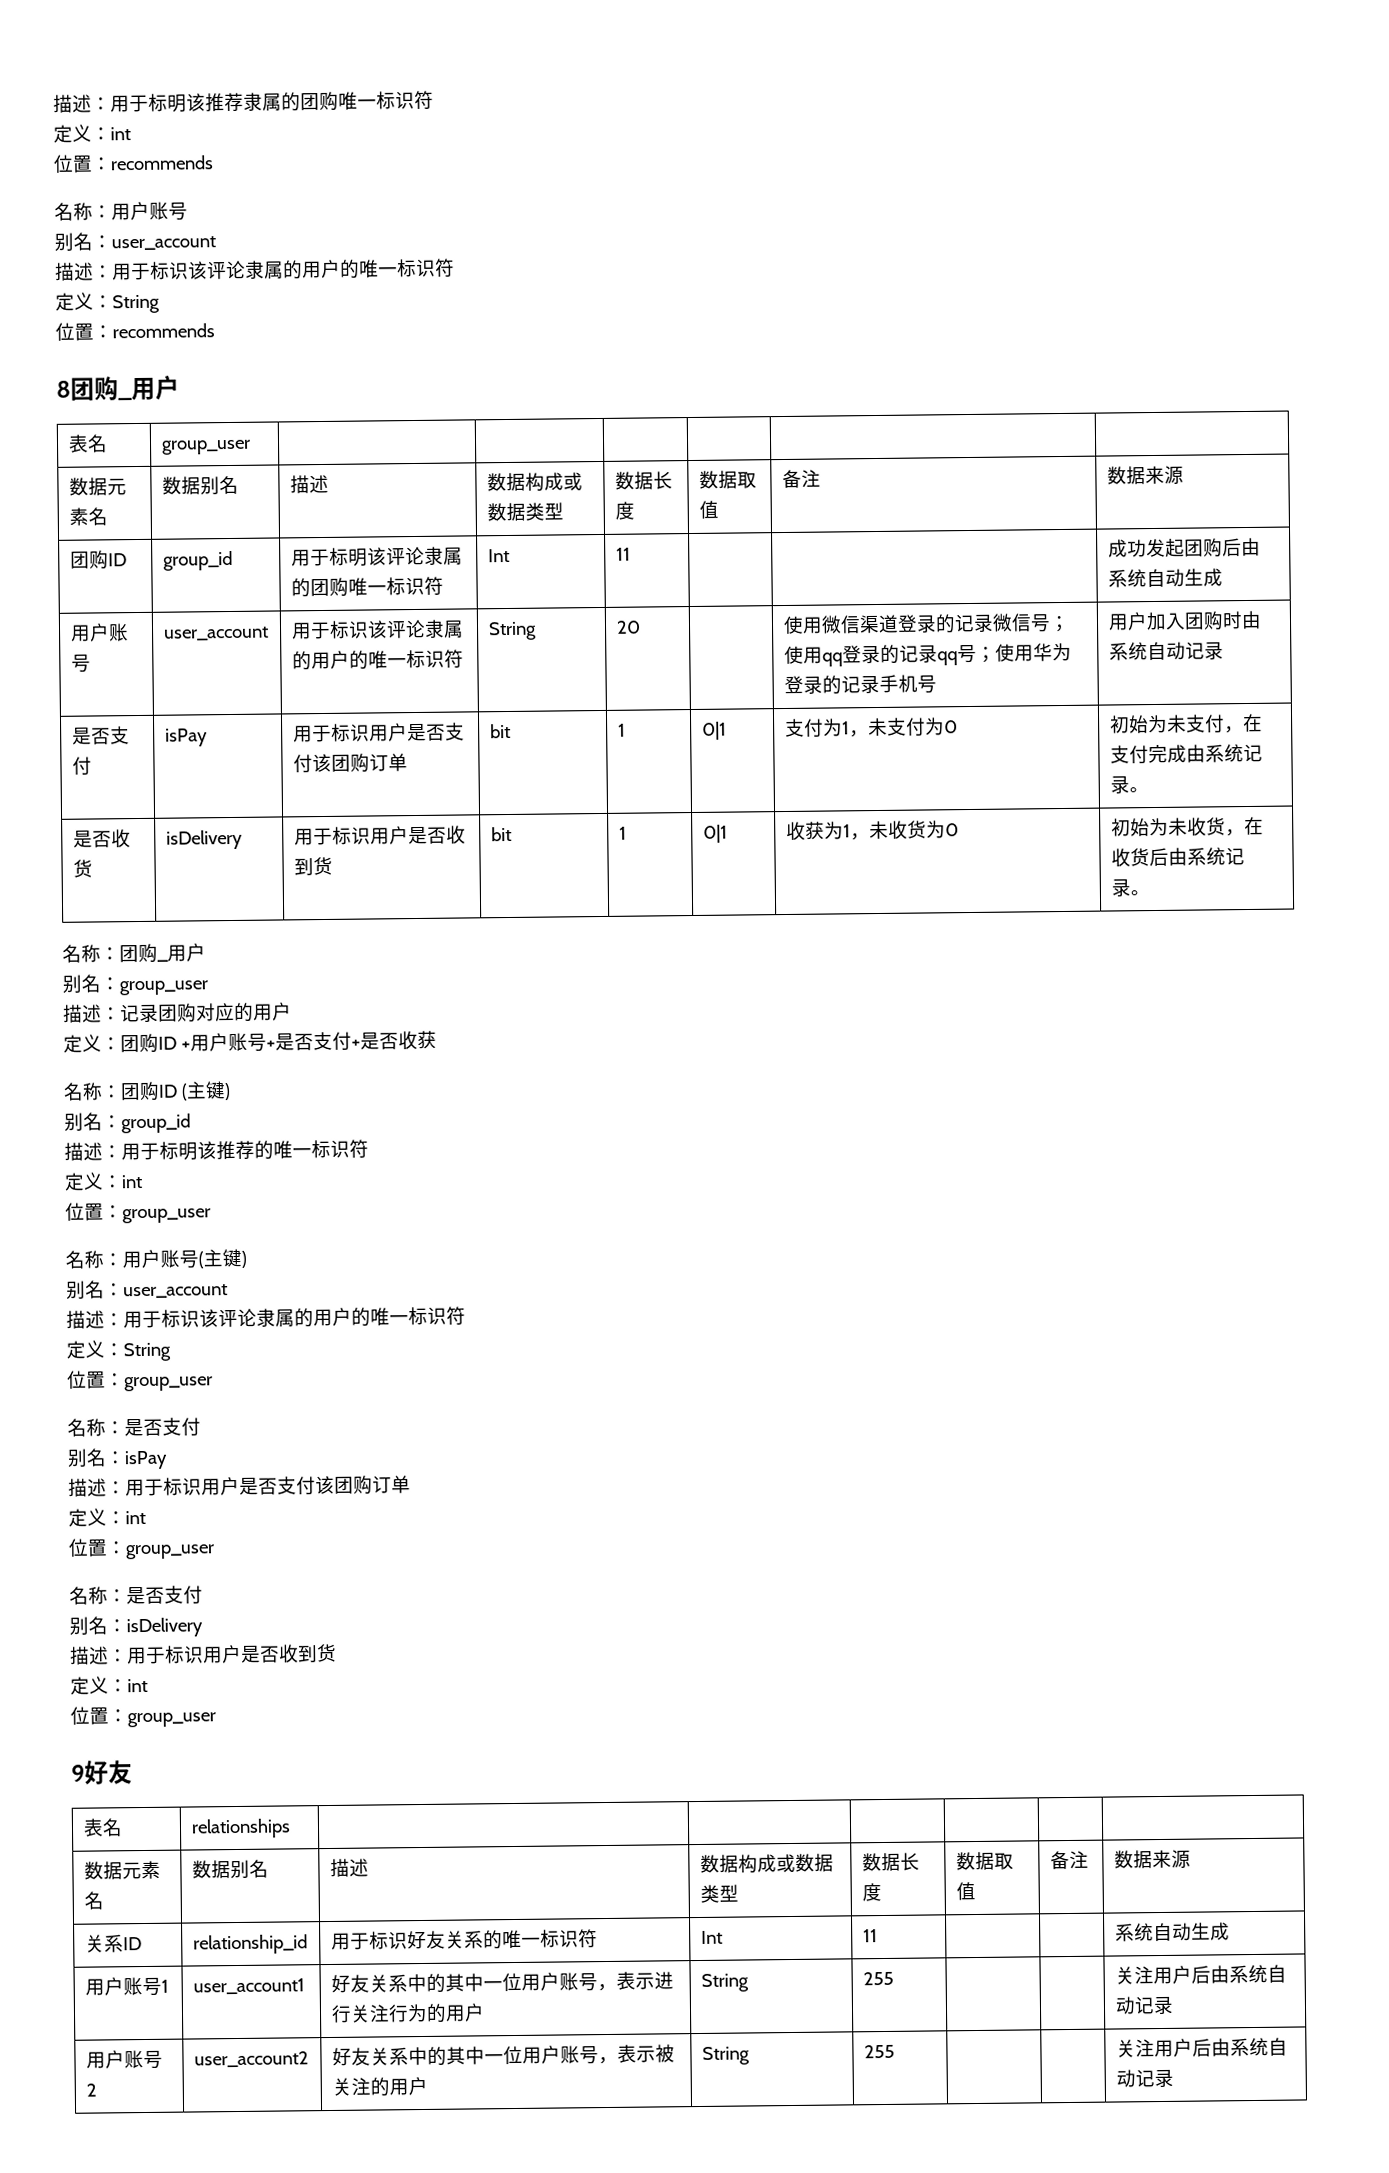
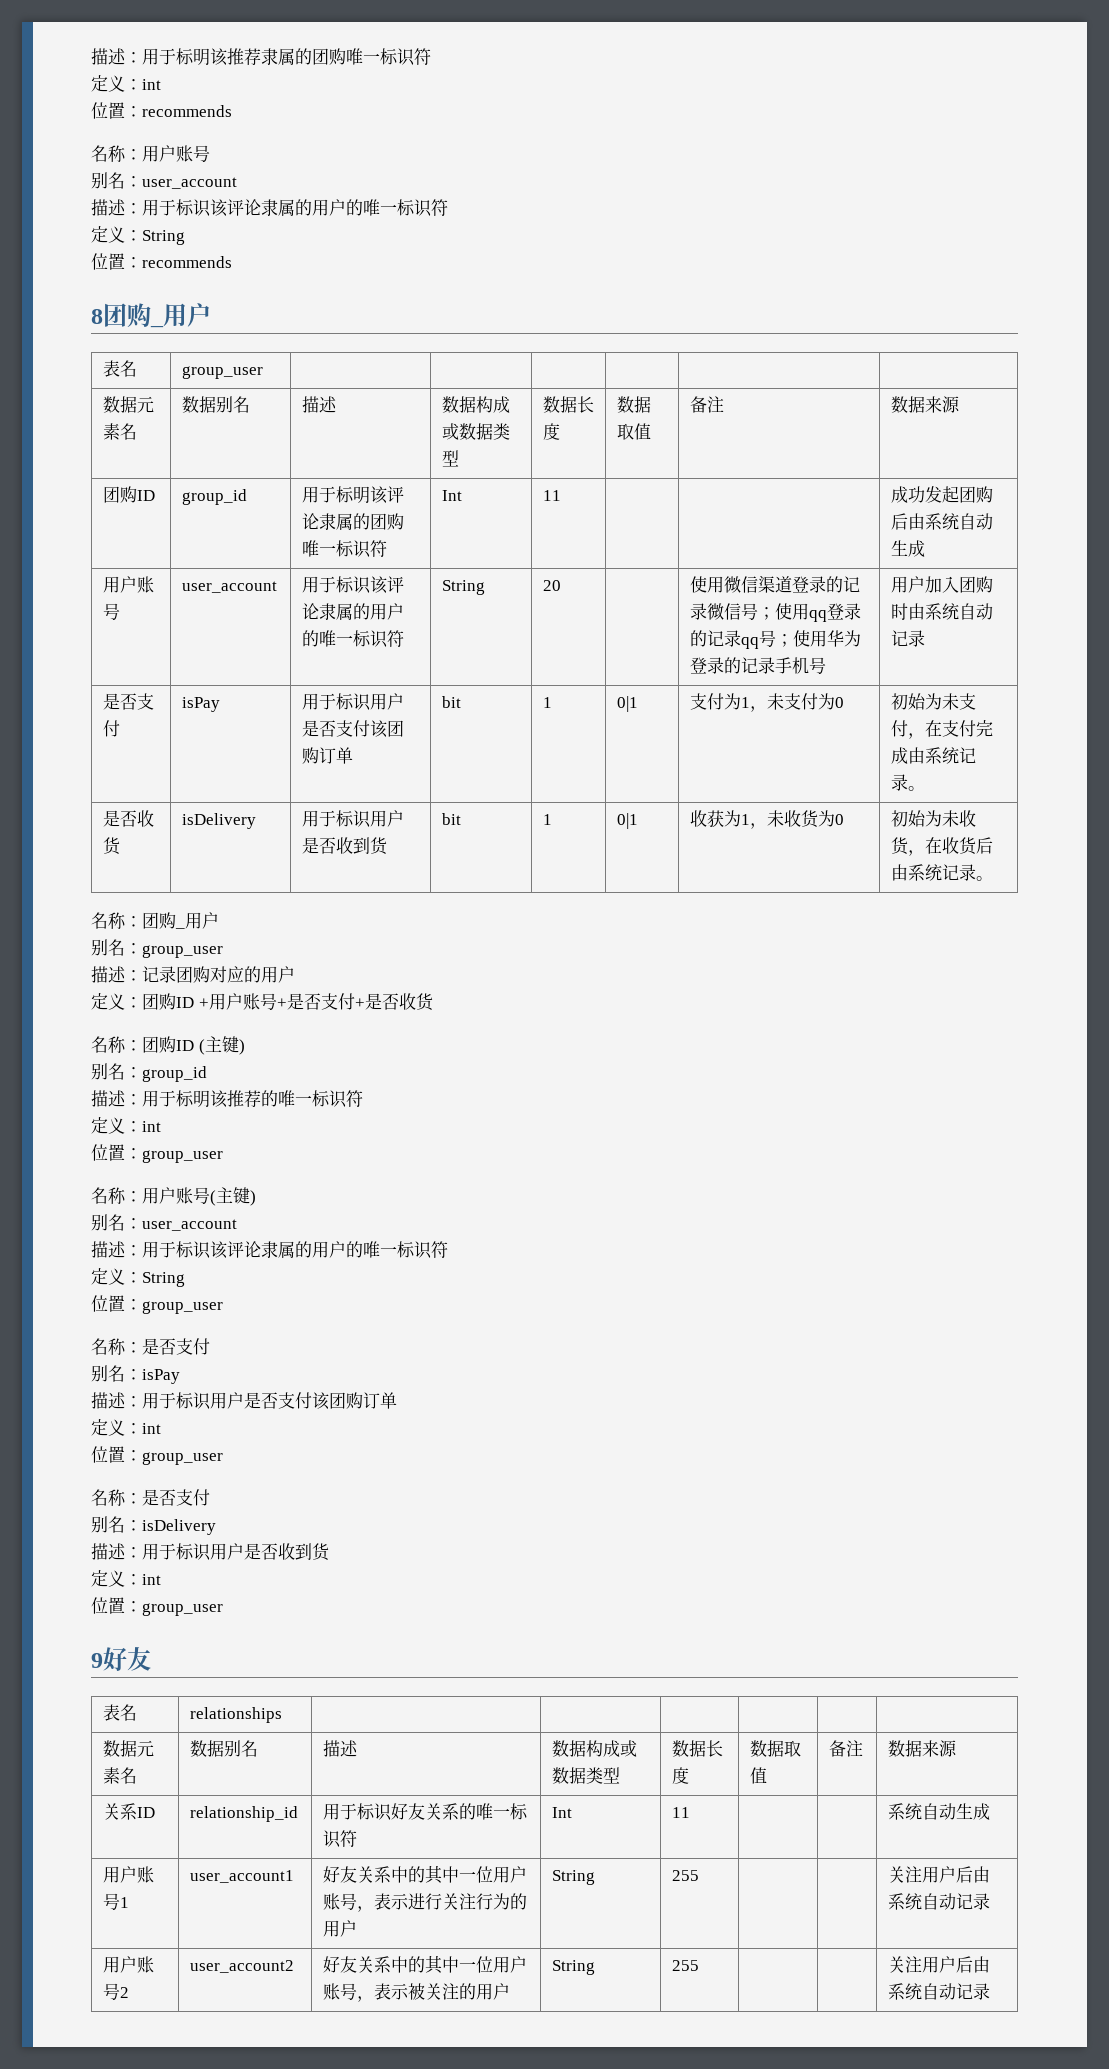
[416,1030,437,1050] 获 -> [415,993,434,1011] 货

